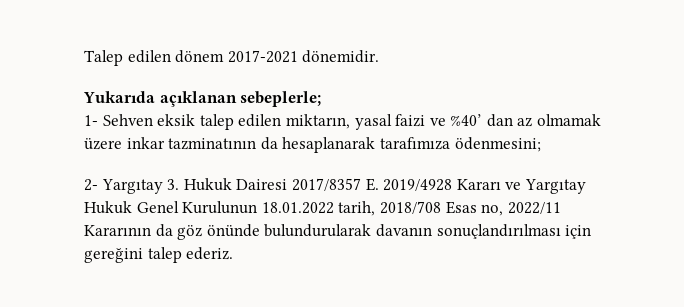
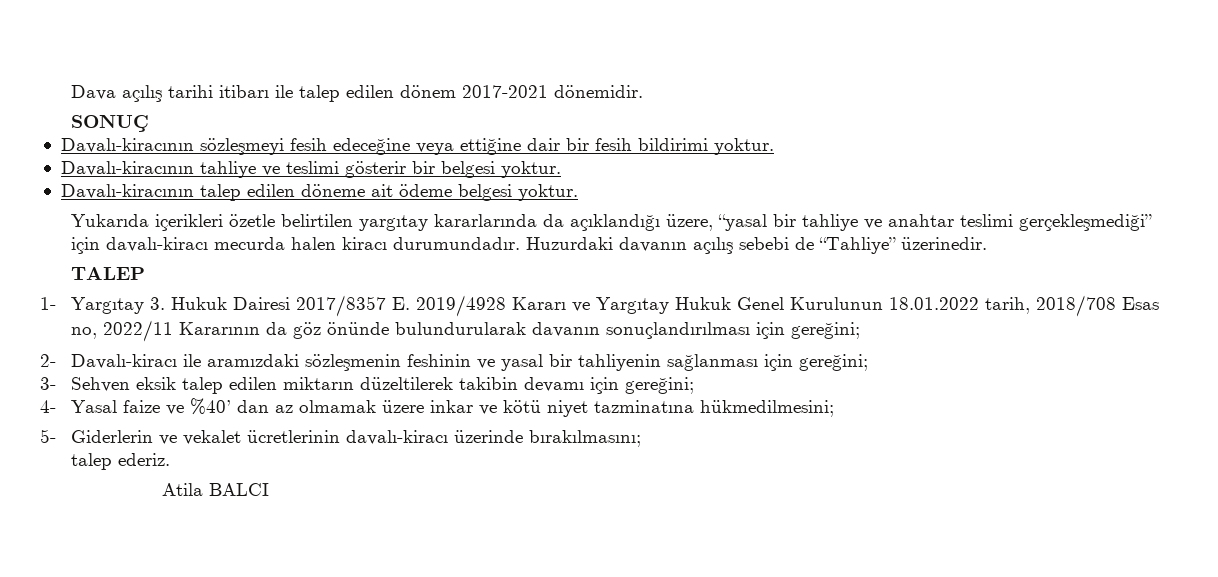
[84,50,380,66] [83,91,322,107] [84,114,602,130] [84,137,541,153] [84,179,98,191] Talep edilen dönem 2017-2021 dönemidir. // Yukarıda açıklanan sebeplerle; // 1- Sehven eksik talep edilen miktarın, yasal faizi ve %40’ dan az olmamak üzere inkar tazminatının da hesaplanarak tarafımıza ödenmesini; // 2- -> [70,85,643,102] [70,115,149,132] [60,138,774,155] [60,161,561,178] [60,184,578,201] [70,214,1152,231] [70,237,987,254] [70,267,145,280] [40,297,56,310] Dava açılış tarihi itibarı ile talep edilen dönem 2017-2021 dönemidir. // SONUÇ // Davalı-kiracının sözleşmeyi fesih edeceğine veya ettiğine dair bir fesih bildirimi yoktur. // Davalı-kiracının tahliye ve teslimi gösterir bir belgesi yoktur. // Davalı-kiracının talep edilen döneme ait ödeme belgesi yoktur. // Yukarıda içerikleri özetle belirtilen yargıtay kararlarında da açıklandığı üzere, “yasal bir tahliye ve anahtar teslimi gerçekleşmediği” için davalı-kiracı mecurda halen kiracı durumundadır. Huzurdaki davanın açılış sebebi de “Tahliye” üzerinedir. // TALEP // 1-
[84,248,143,263] gereğini -> [790,322,860,339] [40,354,868,371] [40,377,694,394] [40,398,834,417] [40,429,641,447] gereğini; // 2- Davalı-kiracı ile aramızdaki sözleşmenin feshinin ve yasal bir tahliyenin sağlanması için gereğini; // 3- Sehven eksik talep edilen miktarın düzeltilerek takibin devamı için gereğini; // 4- Yasal faize ve %40’ dan az olmamak üzere inkar ve kötü niyet tazminatına hükmedilmesini; // 5- Giderlerin ve vekalet ücretlerinin davalı-kiracı üzerinde bırakılmasını; //
(234, 253) none -> [162,483,270,496] // Atila BALCI

